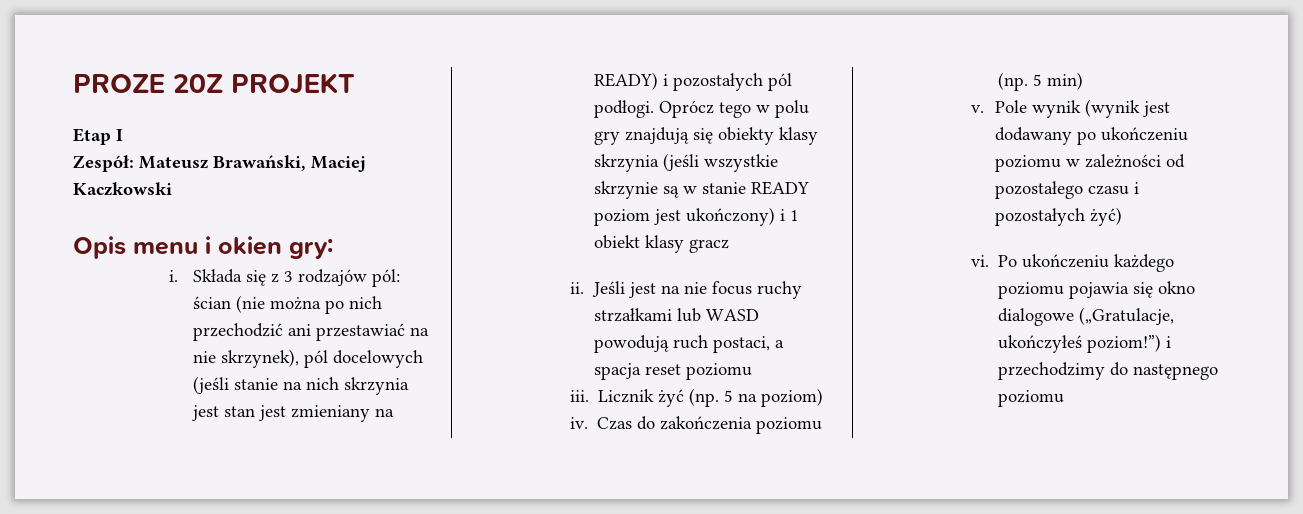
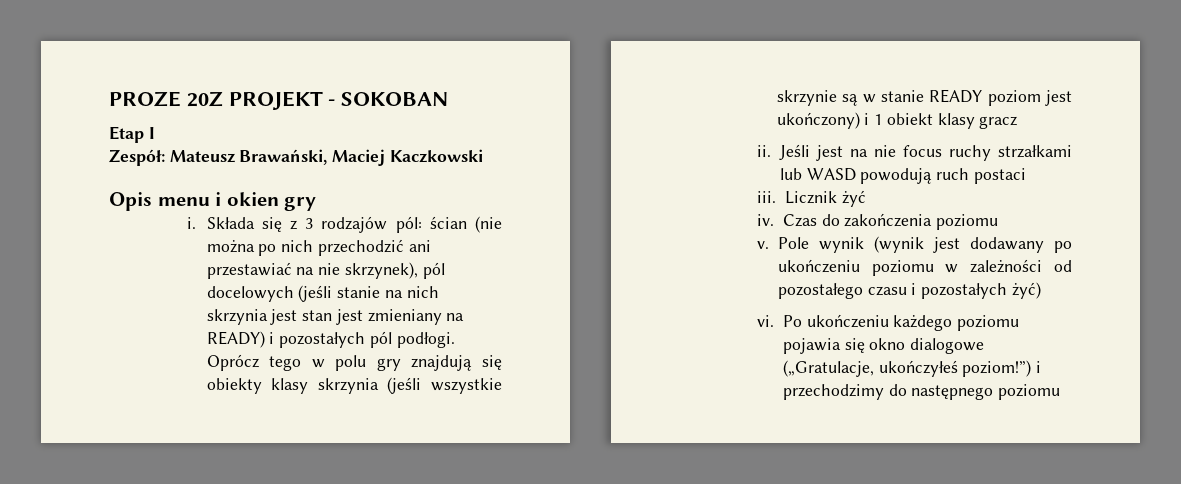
(355, 84) none -> [328,92,449,106] - SOKOBAN
[289,239,333,259] gry: -> [284,197,317,211] gry
[712,336,784,353] [593,363,752,380] postaci, a spacja reset poziomu -> [973,168,1026,184] postaci
[688,388,823,407] (np. 5 na poziom) -> (866, 198) none
[997,72,1083,91] (np. 5 min) -> (999, 222) none

